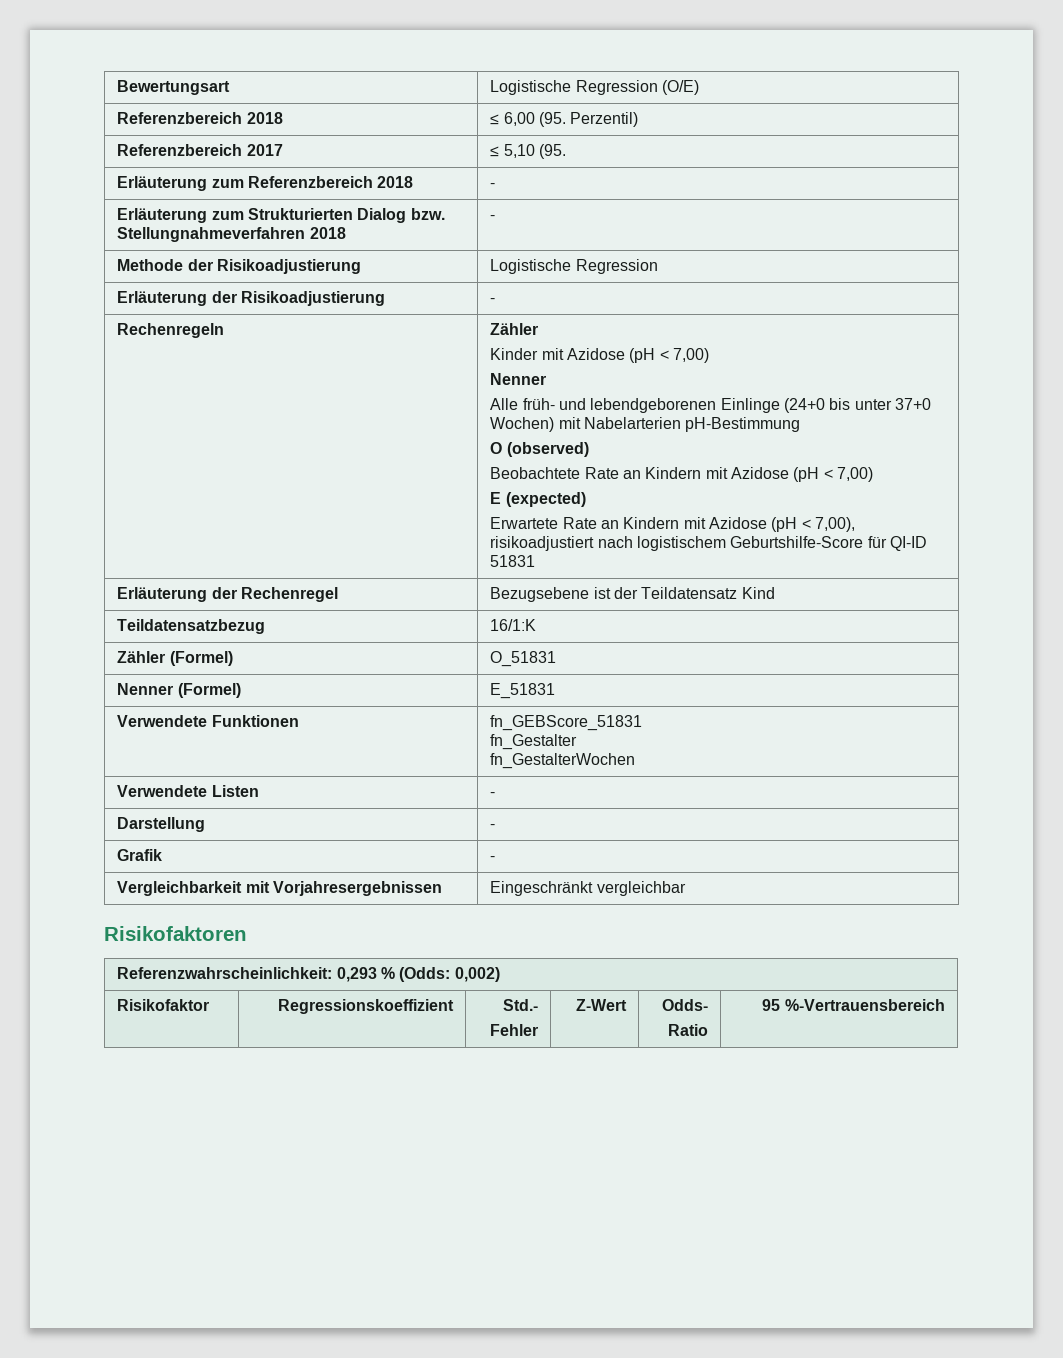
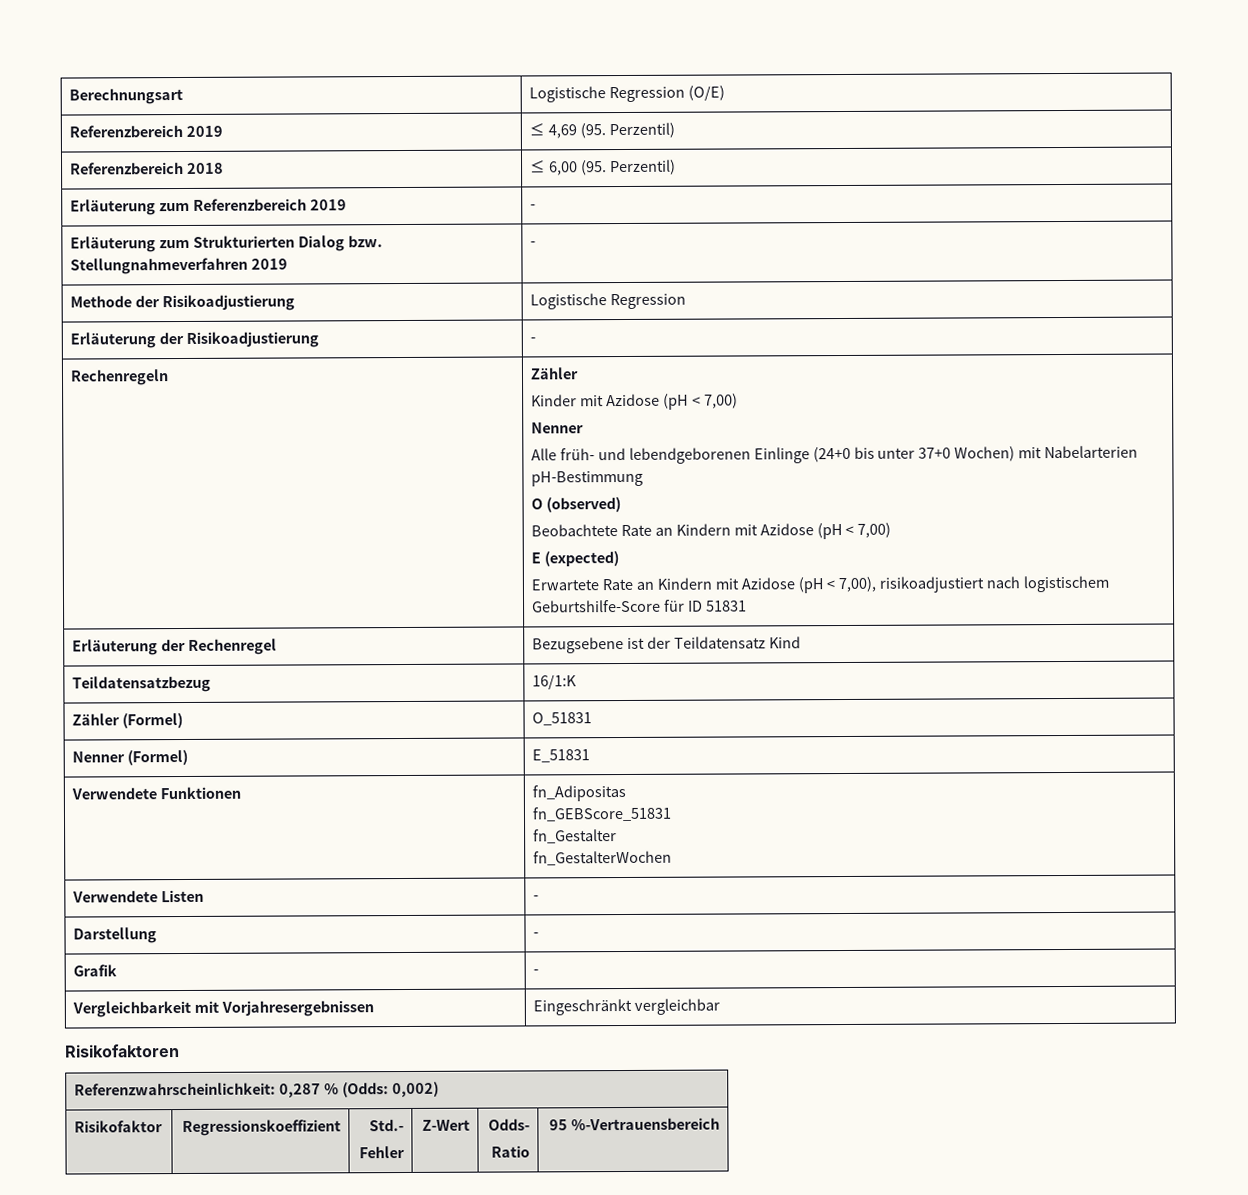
[117,80,231,95] Bewertungsart -> [69,87,184,105] Berechnungsart
(700, 87) none -> [69,124,223,138] [529,122,675,139] // Referenzbereich 2019 | ≤ 4,69 (95. Perzentil)
[117,144,283,156] [490,144,567,159] // Referenzbereich 2017 | ≤ 5,10 (95. -> (676, 167) none
[377,176,414,188] 2018 -> [309,199,347,211] 2019
[309,227,346,239] 2018 -> [250,258,288,270] 2019
[889,536,927,551] QI-ID -> [687,600,703,612] ID
(299, 721) none -> [532,784,627,802] fn_Adipositas //
[336,967,377,982] 0,293 -> [278,1083,321,1098] 0,287

